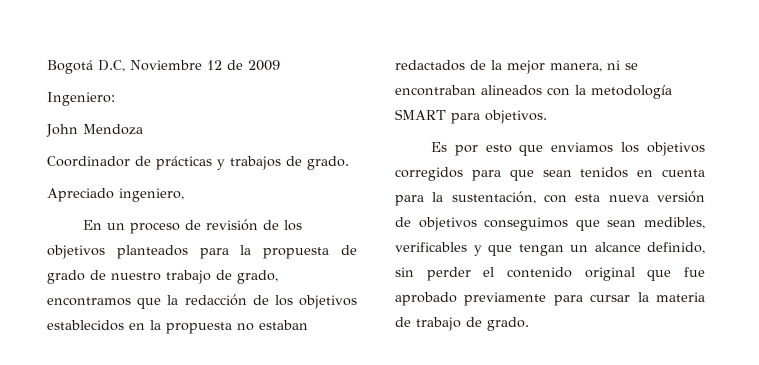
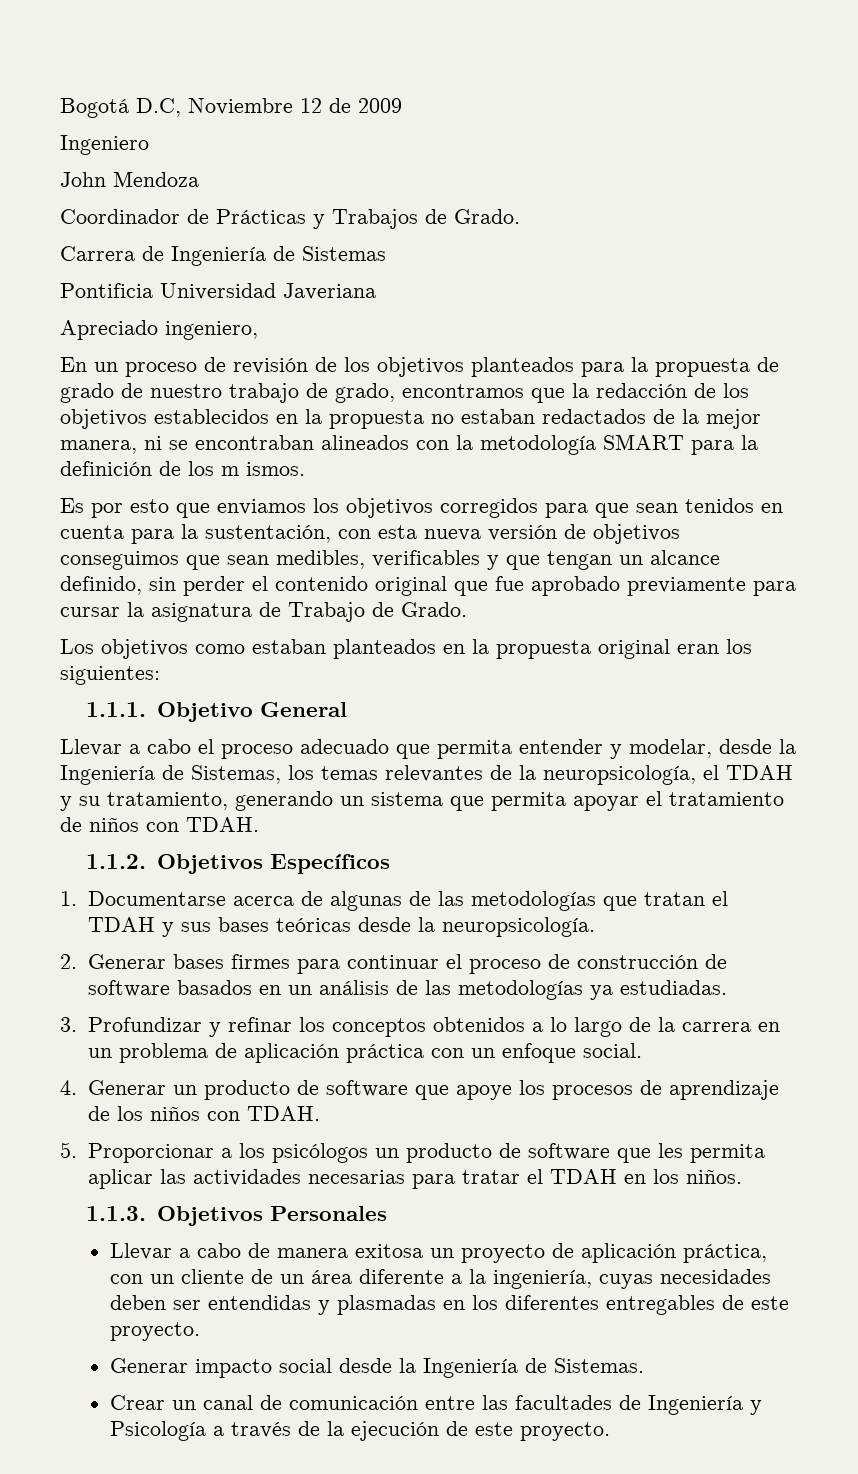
[47,92,115,106] Ingeniero: -> [60,135,149,155] Ingeniero
[156,156,349,170] prácticas y trabajos de grado. -> [216,209,520,229] [60,246,386,266] [60,283,376,300] Prácticas y Trabajos de Grado. // Carrera de Ingeniería de Sistemas // Pontificia Universidad Javeriana
[485,110,547,124] objetivos. -> [741,435,758,450] [60,461,305,476] la definición de los m ismos.
[656,292,705,302] [395,317,529,331] materia de trabajo de grado. -> [151,602,467,622] [60,639,752,659] [60,666,160,685] [86,702,348,722] [60,739,796,759] [60,765,793,785] [60,791,784,811] [60,817,259,832] [86,854,391,874] [60,891,728,911] [87,917,595,937] [60,954,727,974] [87,980,727,1000] [60,1017,780,1037] [87,1043,642,1063] [60,1080,779,1100] [87,1106,320,1121] [60,1142,765,1163] [87,1169,742,1189] [86,1206,388,1226] [110,1243,768,1263] [110,1269,772,1289] [110,1295,790,1315] [110,1322,201,1341] [110,1358,645,1378] [110,1395,763,1415] [110,1421,611,1441] asignatura de Trabajo de Grado. // Los objetivos como estaban planteados en la propuesta original eran los siguientes: // 1.1.1. Objetivo General // Llevar a cabo el proceso adecuado que permita entender y modelar, desde la Ingeniería de Sistemas, los temas relevantes de la neuropsicología, el TDAH y su tratamiento, generando un sistema que permita apoyar el tratamiento de niños con TDAH. // 1.1.2. Objetivos Específicos // 1. Documentarse acerca de algunas de las metodologías que tratan el TDAH y sus bases teóricas desde la neuropsicología. // 2. Generar bases firmes para continuar el proceso de construcción de software basados en un análisis de las metodologías ya estudiadas. // 3. Profundizar y refinar los conceptos obtenidos a lo largo de la carrera en un problema de aplicación práctica con un enfoque social. // 4. Generar un producto de software que apoye los procesos de aprendizaje de los niños con TDAH. // 5. Proporcionar a los psicólogos un producto de software que les permita aplicar las actividades necesarias para tratar el TDAH en los niños. // 1.1.3. Objetivos Personales // Llevar a cabo de manera exitosa un proyecto de aplicación práctica, con un cliente de un área diferente a la ingeniería, cuyas necesidades deben ser entendidas y plasmadas en los diferentes entregables de este proyecto. // Generar impacto social desde la Ingeniería de Sistemas. // Crear un canal de comunicación entre las facultades de Ingeniería y Psicología a través de la ejecución de este proyecto.

